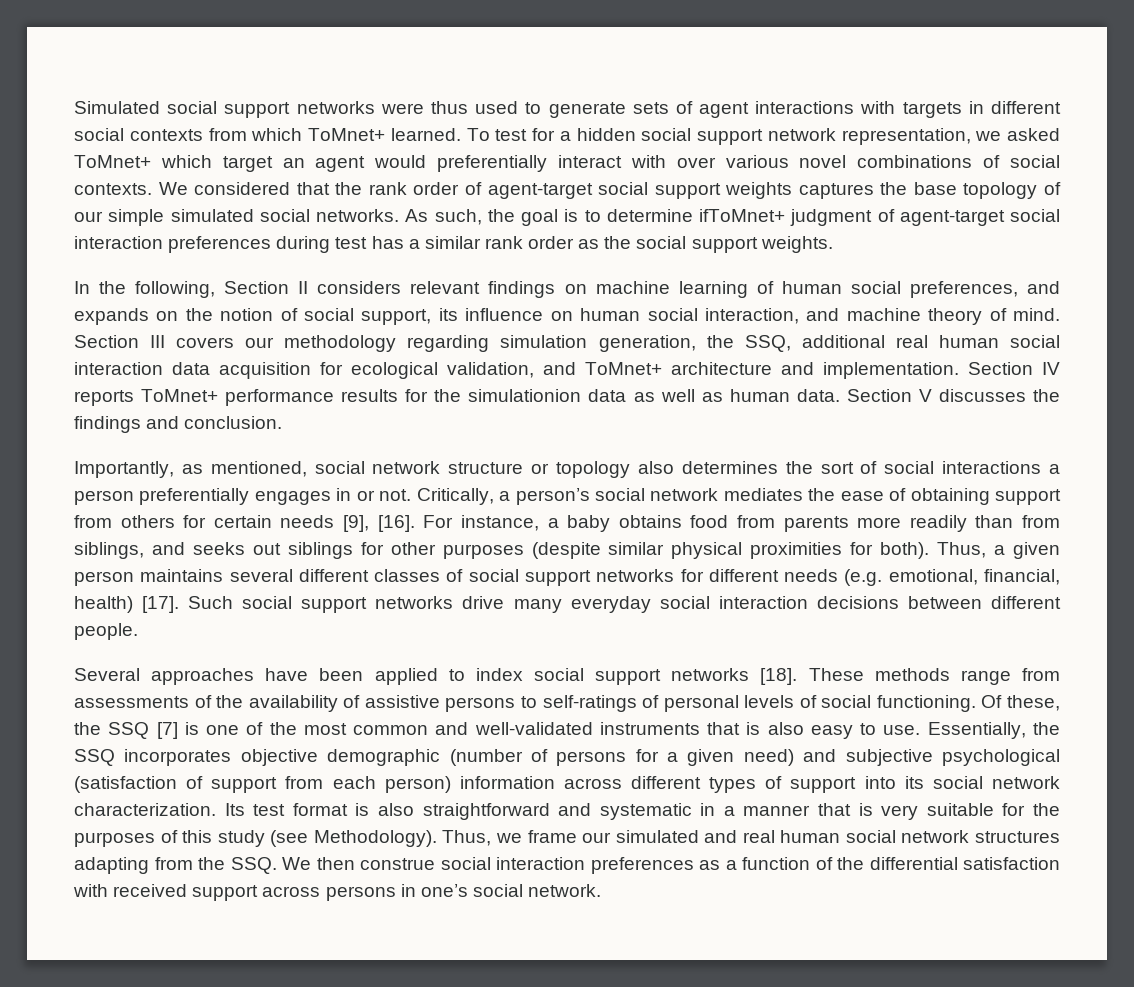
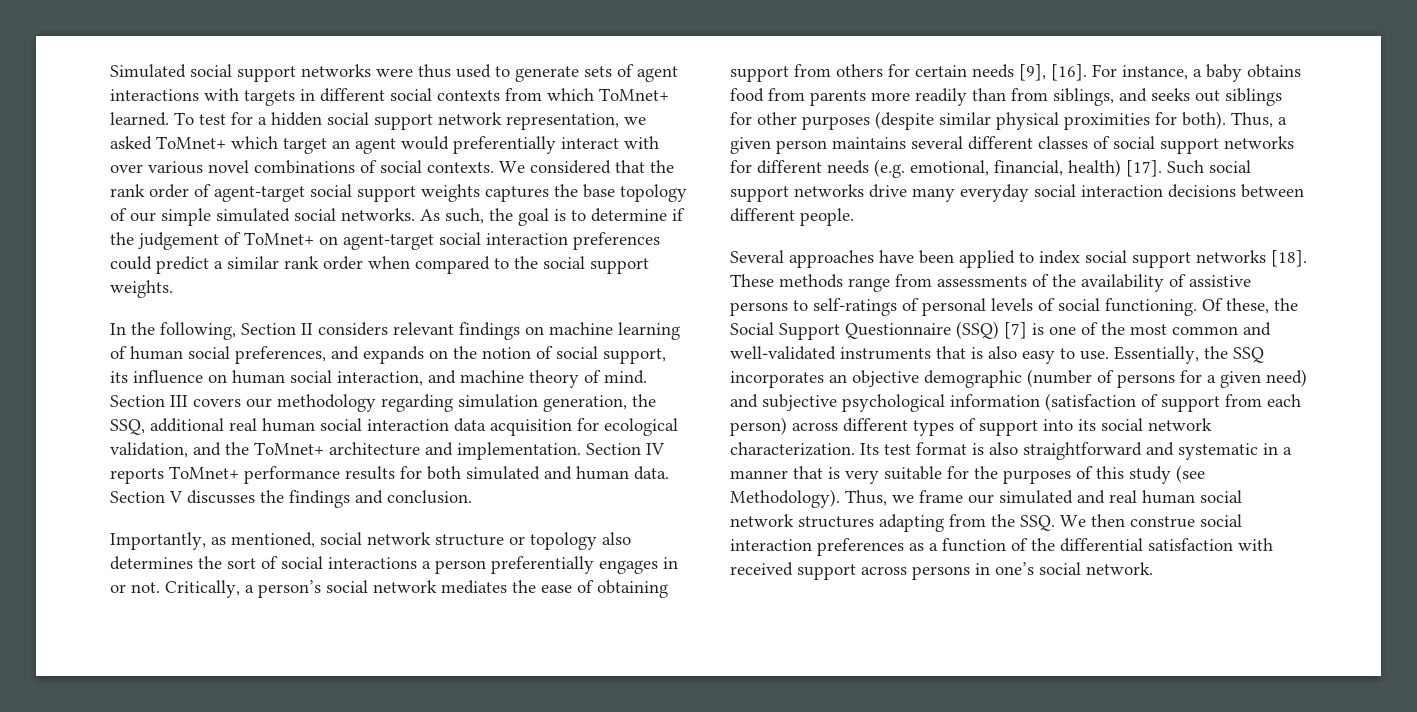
[699,209,895,226] ifToMnet+ judgment of -> [672,208,685,221] [110,232,338,250] if the judgement of ToMnet+ on
[276,236,404,253] during test has -> [110,256,209,274] could predict
[578,239,600,249] as -> [368,256,509,274] when compared to
(576, 368) none -> [225,442,249,455] the
[434,389,723,402] the simulationion data as well as -> [427,466,572,480] both simulated and
[108,722,150,739] SSQ -> [730,321,999,340] Social Support Questionnaire (SSQ)
(232, 757) none -> [829,374,847,383] an
(1060, 757) none -> [950,394,1040,407] information
[459,776,555,789] information -> (787, 426) none

